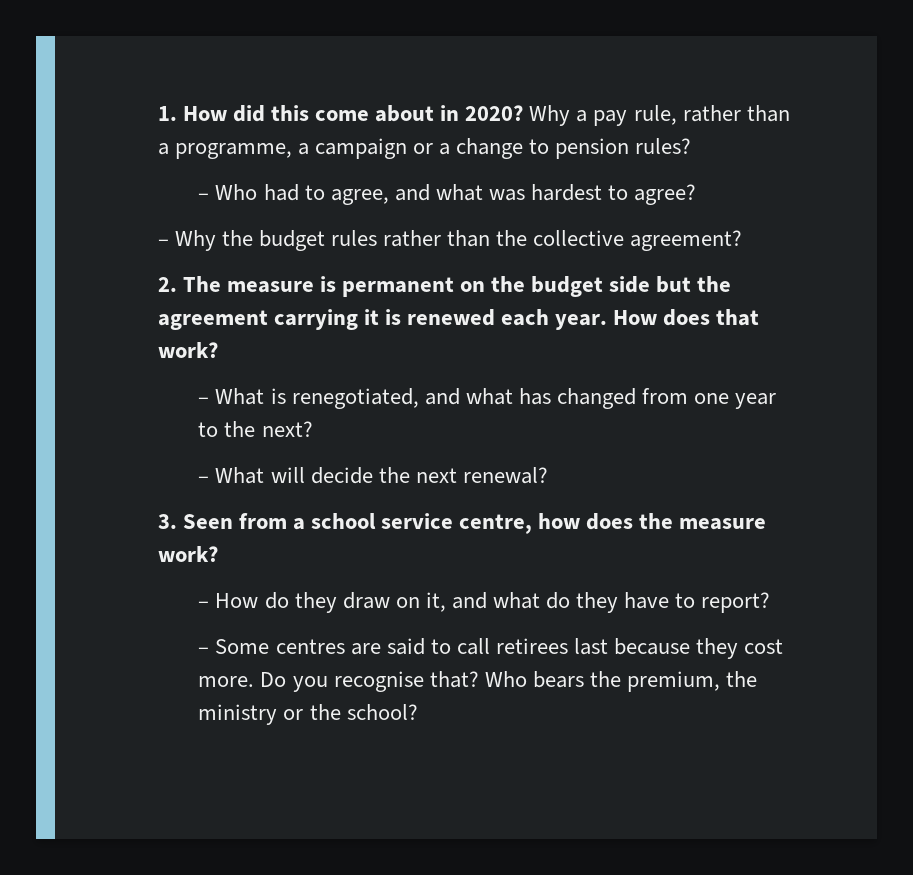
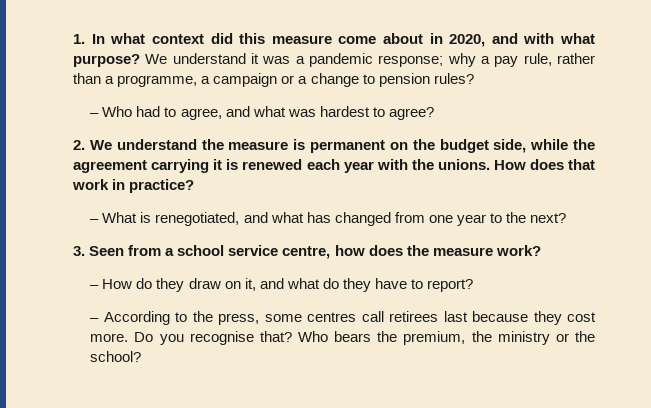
[182,106,227,121] How -> [91,33,204,44] In what context
(309, 113) none -> [271,35,332,44] measure
[465,105,571,126] 2020? Why -> [449,33,595,47] [73,53,476,67] 2020, and with what purpose? We understand it was a pandemic response; why
[157,230,743,251] [157,276,221,292] – Why the budget rules rather than the collective agreement? // 2. The -> [73,139,224,150] 2. We understand the
[609,276,692,293] side but -> [493,139,569,153] side, while
[555,309,760,330] [157,342,218,358] year. How does that work? -> [343,159,595,173] [72,179,195,193] year with the unions. How does that work in practice?
[198,467,548,484] // – What will decide the next renewal? -> (566, 218) none
[215,638,451,655] Some centres are said to -> [103,311,357,325] According to the press, some centres

